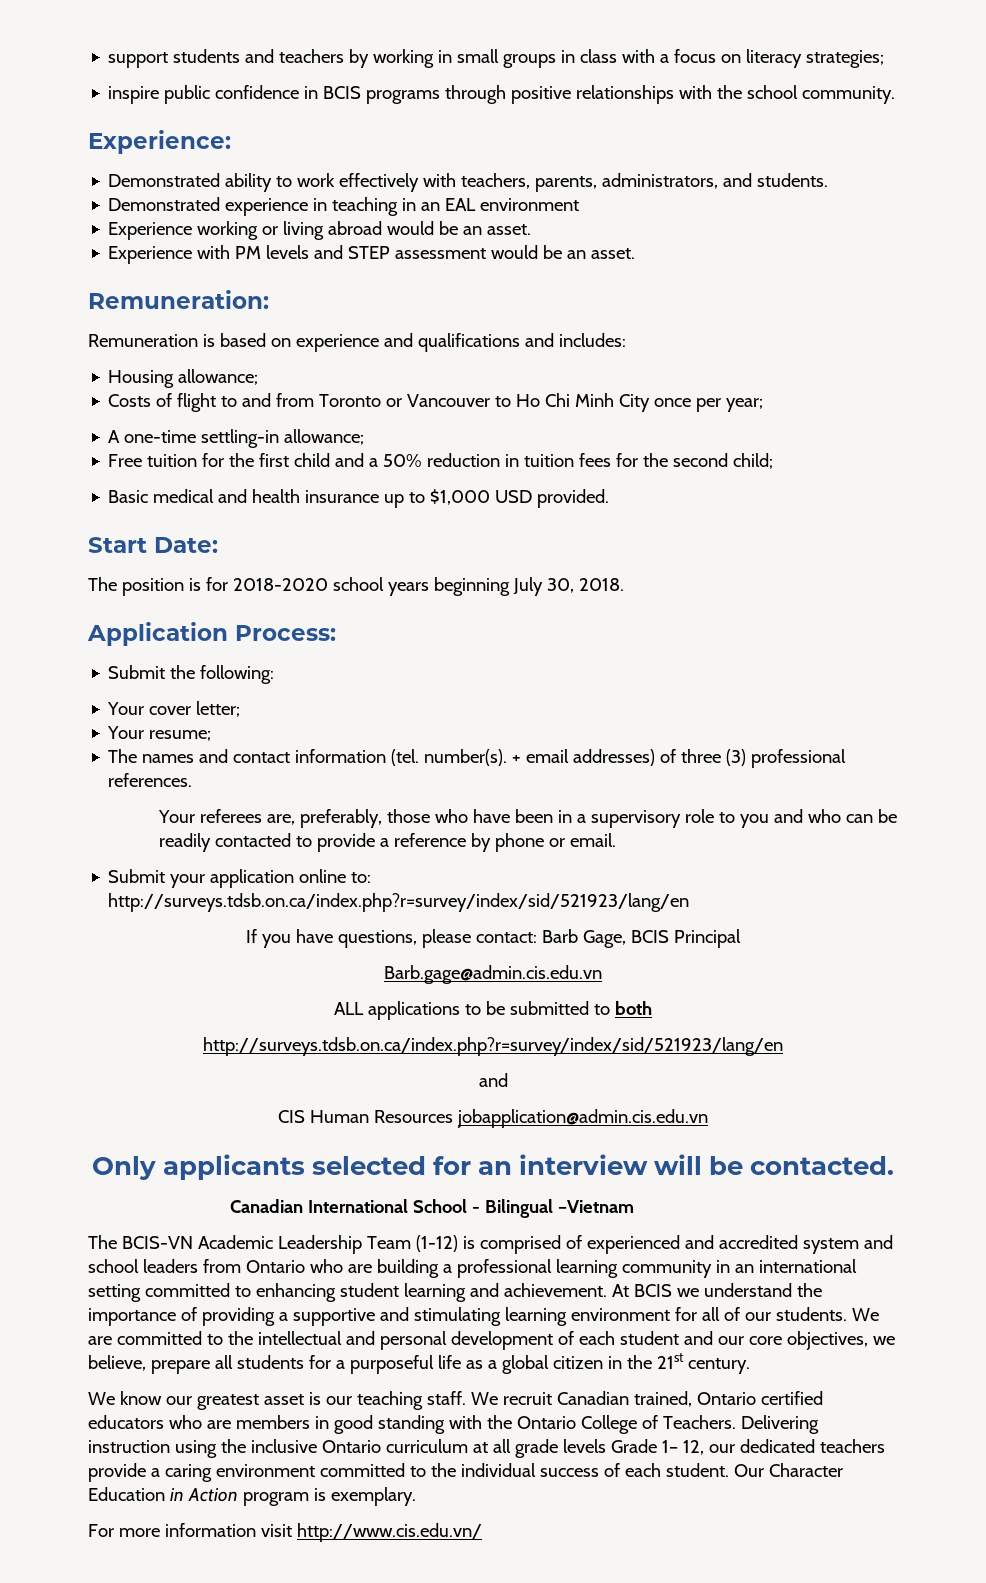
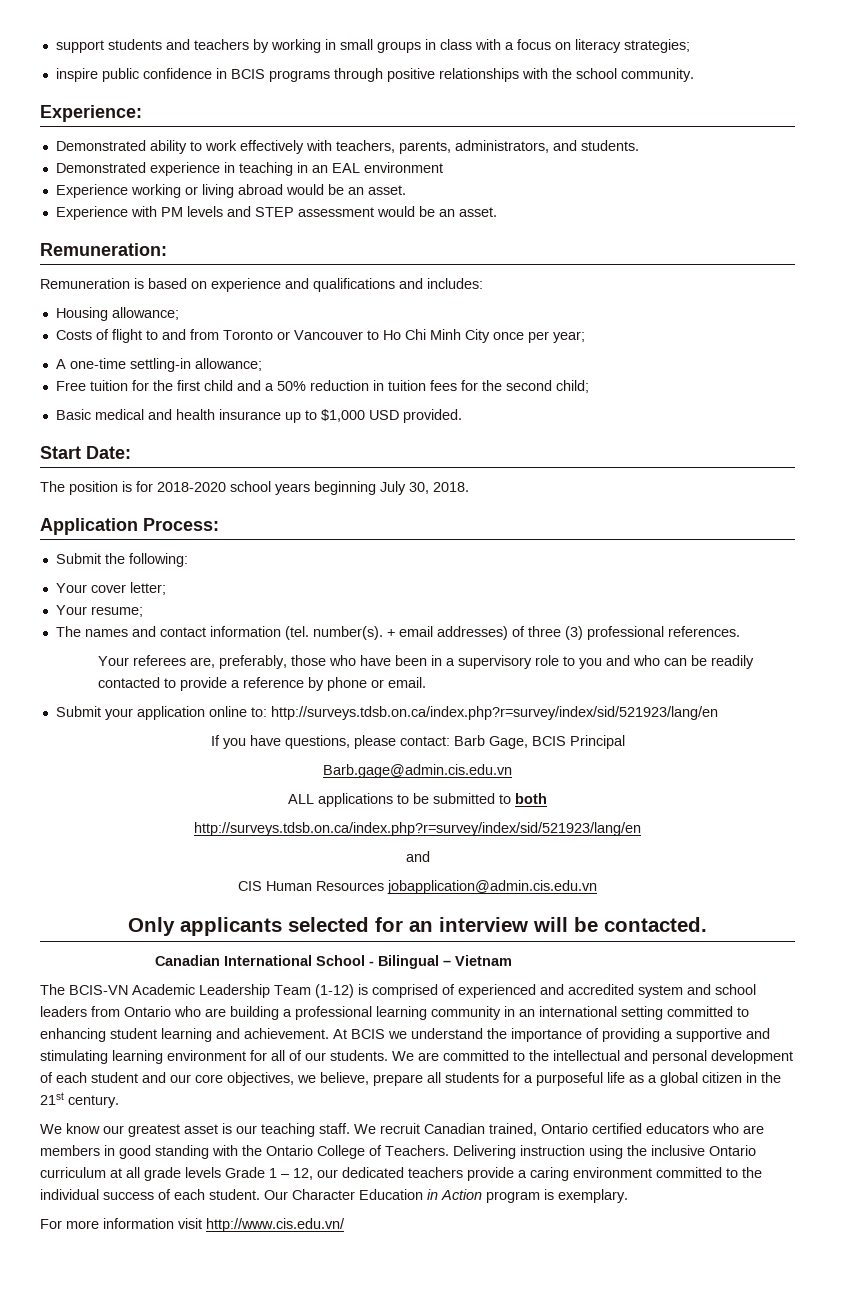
[558,1200,635,1213] –Vietnam -> [443,955,513,966] – Vietnam
[661,1440,678,1453] 1– -> [269,1168,290,1178] 1 –

